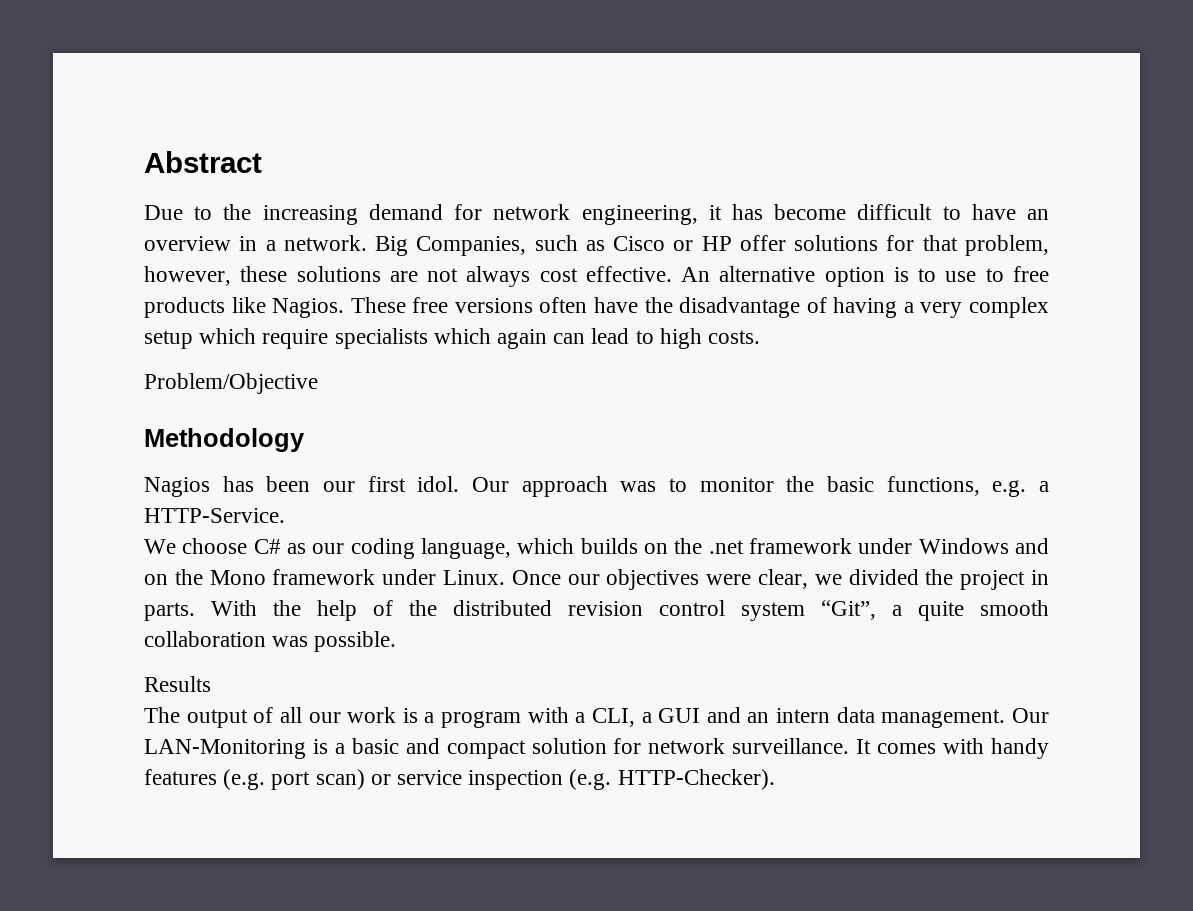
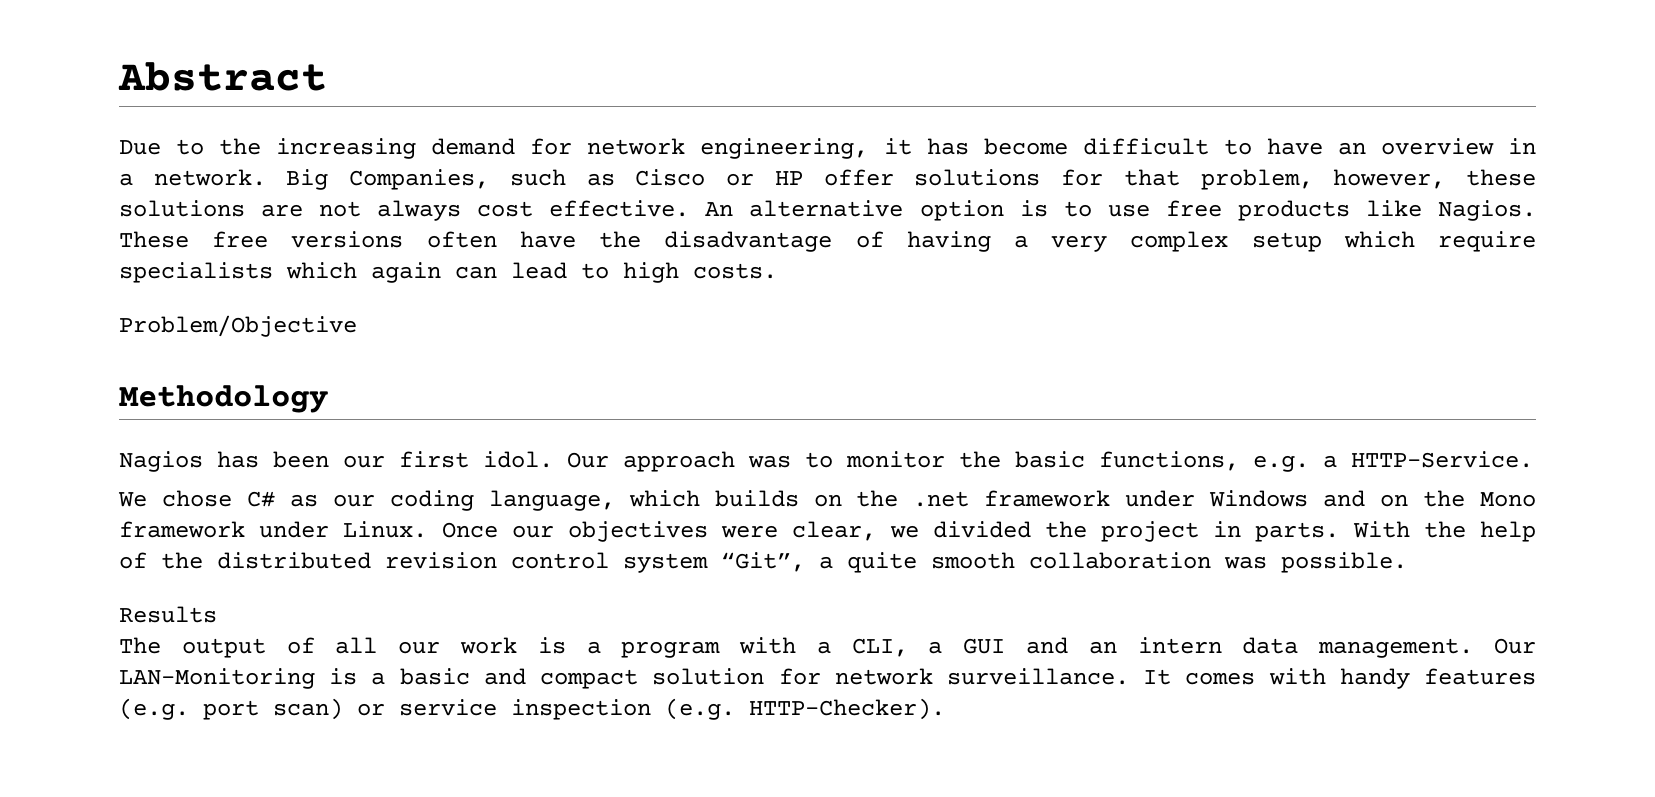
[985,268,1004,282] to -> (1150, 210) none
[182,538,248,554] choose -> [161,490,232,507] chose

